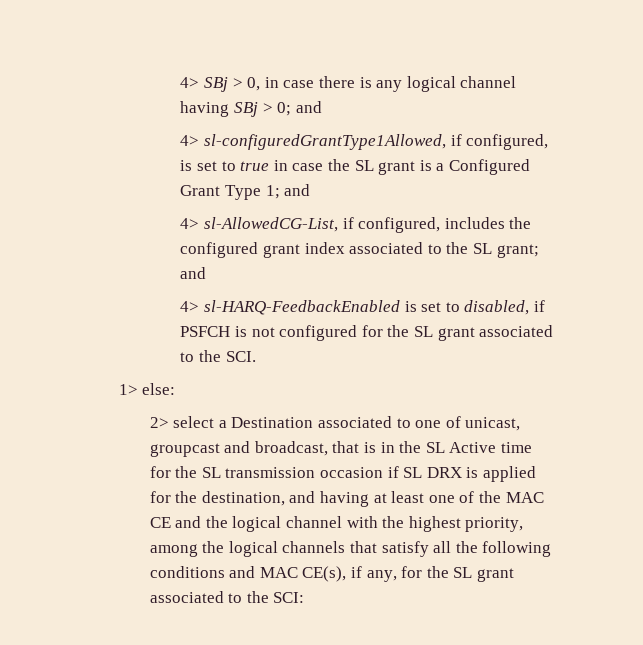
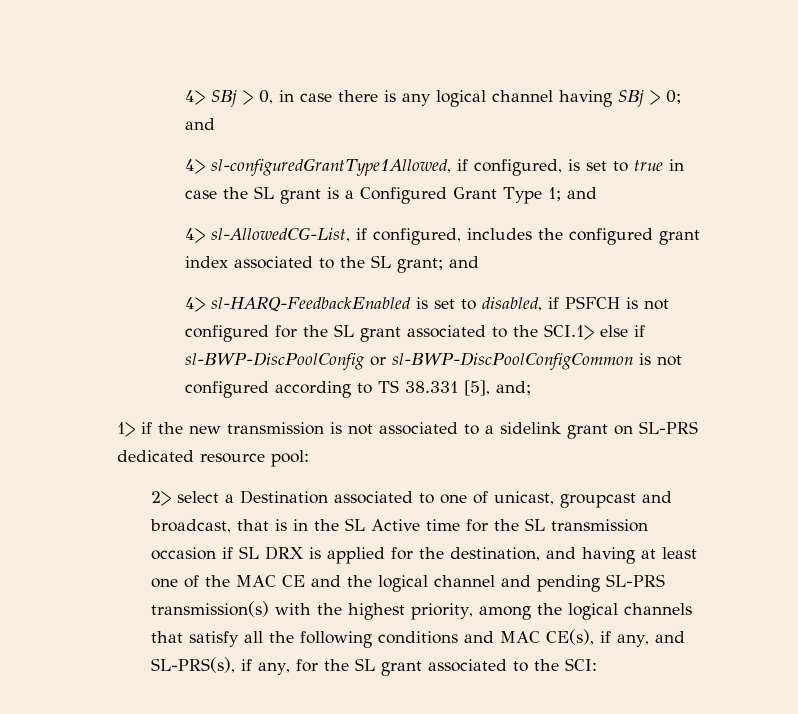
[225,351,256,362] [118,383,176,395] SCI. // 1> else: -> [544,324,646,340] [185,352,683,370] [185,380,532,398] [117,421,699,439] [117,450,310,467] SCI.1> else if sl-BWP-DiscPoolConfig or sl-BWP-DiscPoolConfigCommon is not configured according to TS 38.331 [5], and; // 1> if the new transmission is not associated to a sidelink grant on SL-PRS dedicated resource pool:
(343, 522) none -> [501,574,666,592] [151,601,270,617] and pending SL-PRS transmission(s)
(397, 576) none -> [655,631,686,643] [151,657,291,675] and SL-PRS(s), if any,

